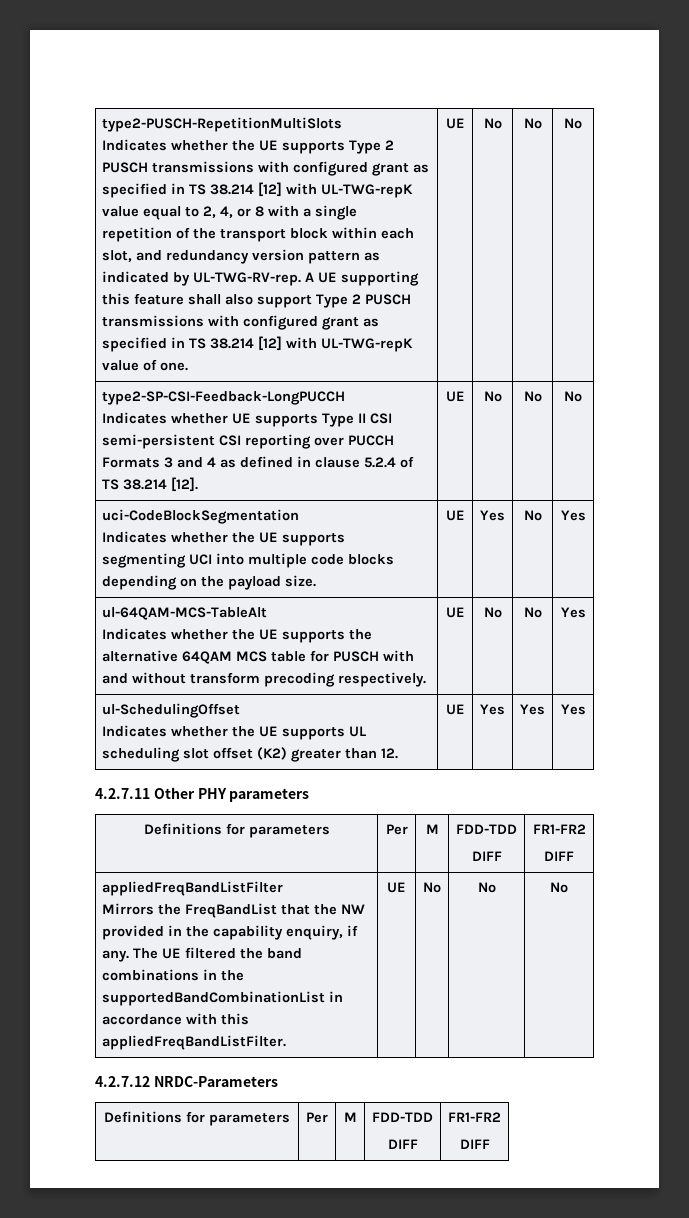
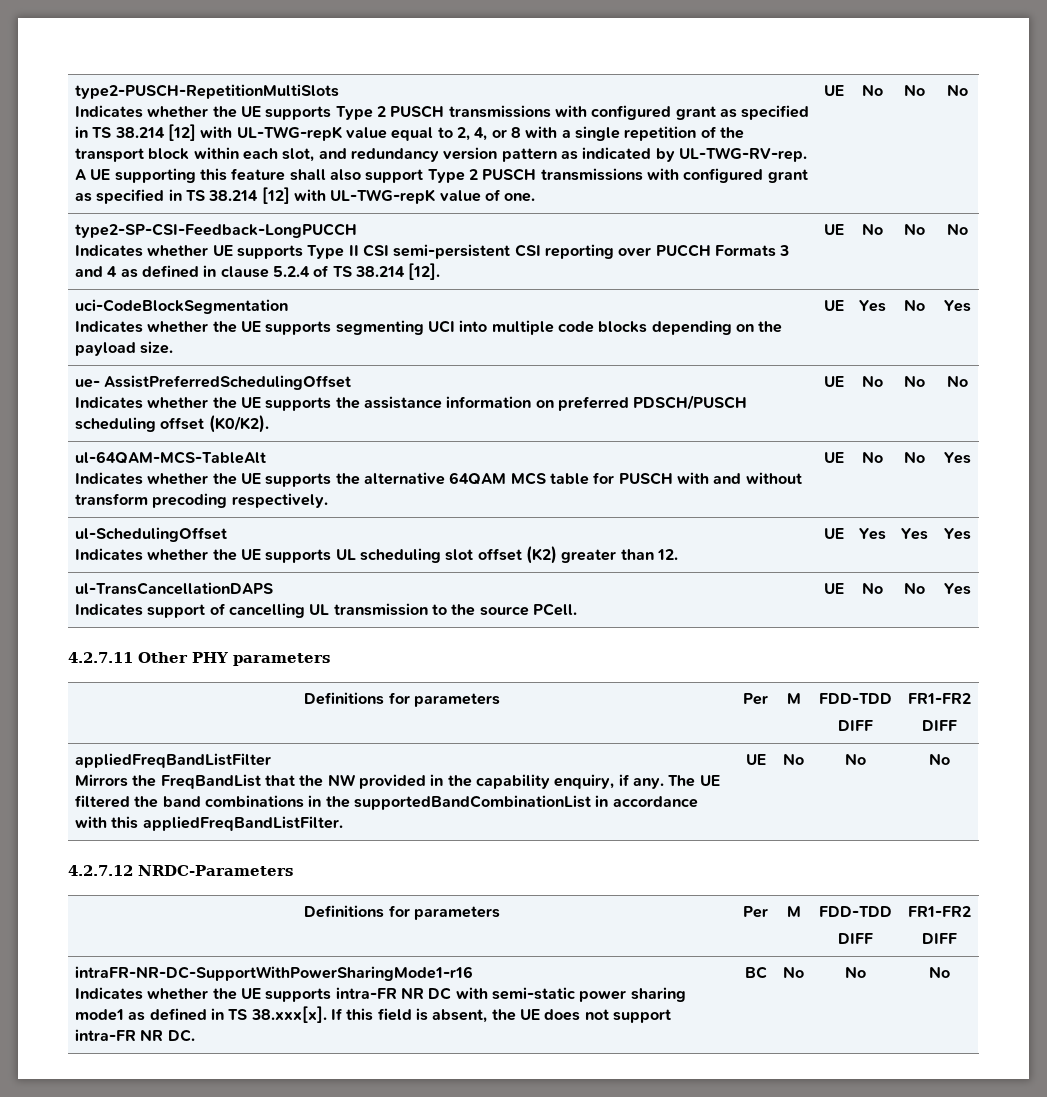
(586, 515) none -> [75,375,352,390] [75,395,748,411] [75,415,269,433] [824,376,844,387] [862,375,883,387] [904,375,925,387] [946,375,968,387] // ue- AssistPreferredSchedulingOffset // Indicates whether the UE supports the assistance information on preferred PDSCH/PUSCH scheduling offset (K0/K2). | UE | No | No | No
(586, 709) none -> [75,582,274,595] [75,603,577,618] [824,583,844,594] [862,582,883,594] [904,582,925,594] [943,583,971,595] // ul-TransCancellationDAPS // Indicates support of cancelling UL transmission to the source PCell. | UE | No | No | Yes
(490, 1144) none -> [75,966,474,981] [75,987,686,1002] [75,1006,671,1023] [75,1029,195,1042] [744,966,767,979] [783,966,804,978] [845,966,866,978] [928,966,950,978] // intraFR-NR-DC-SupportWithPowerSharingMode1-r16 // Indicates whether the UE supports intra-FR NR DC with semi-static power sharing mode1 as defined in TS 38.xxx[x]. If this field is absent, the UE does not support intra-FR NR DC. | BC | No | No | No

